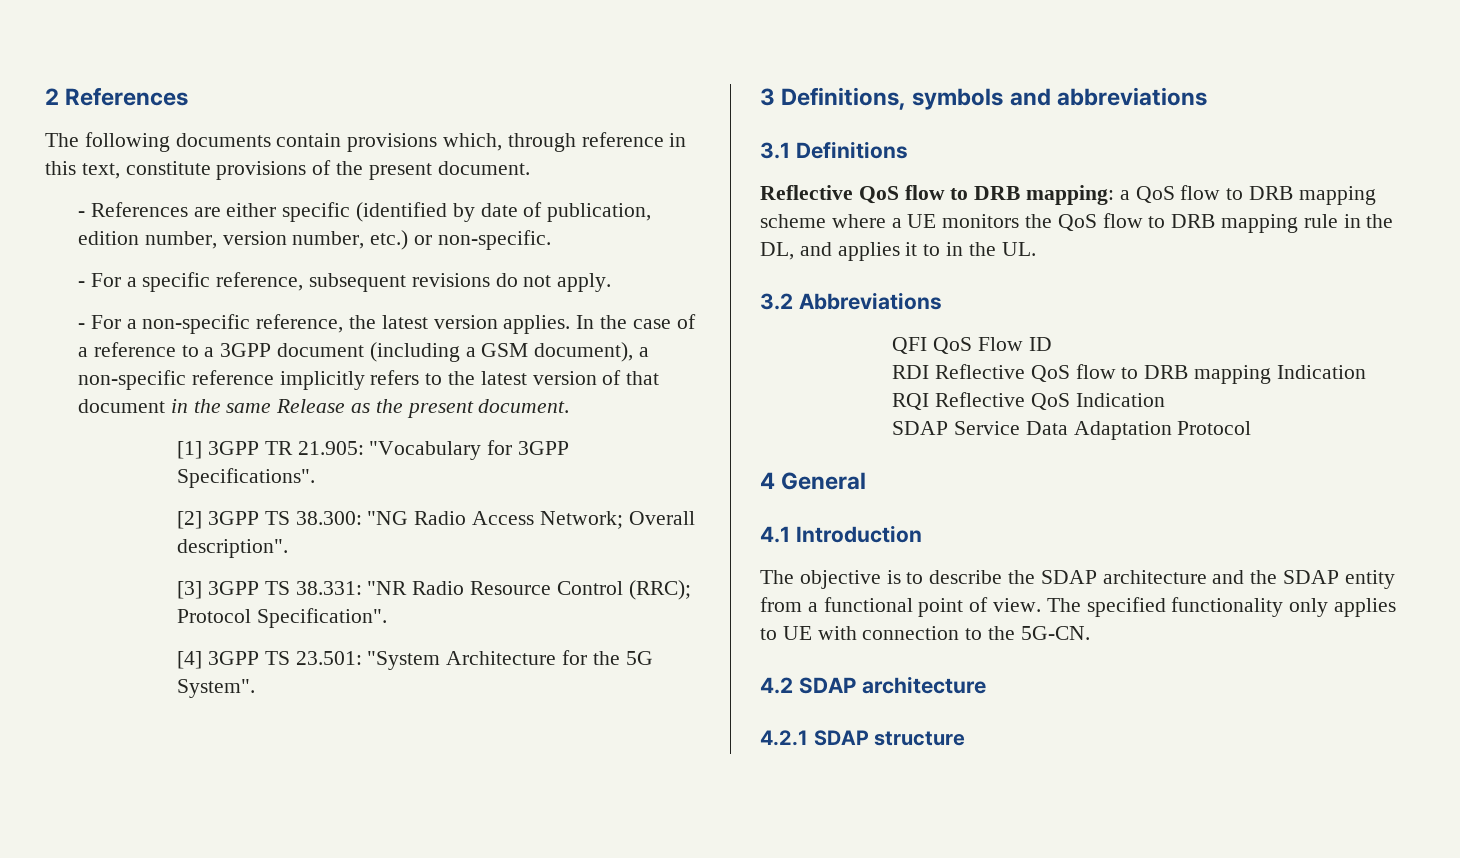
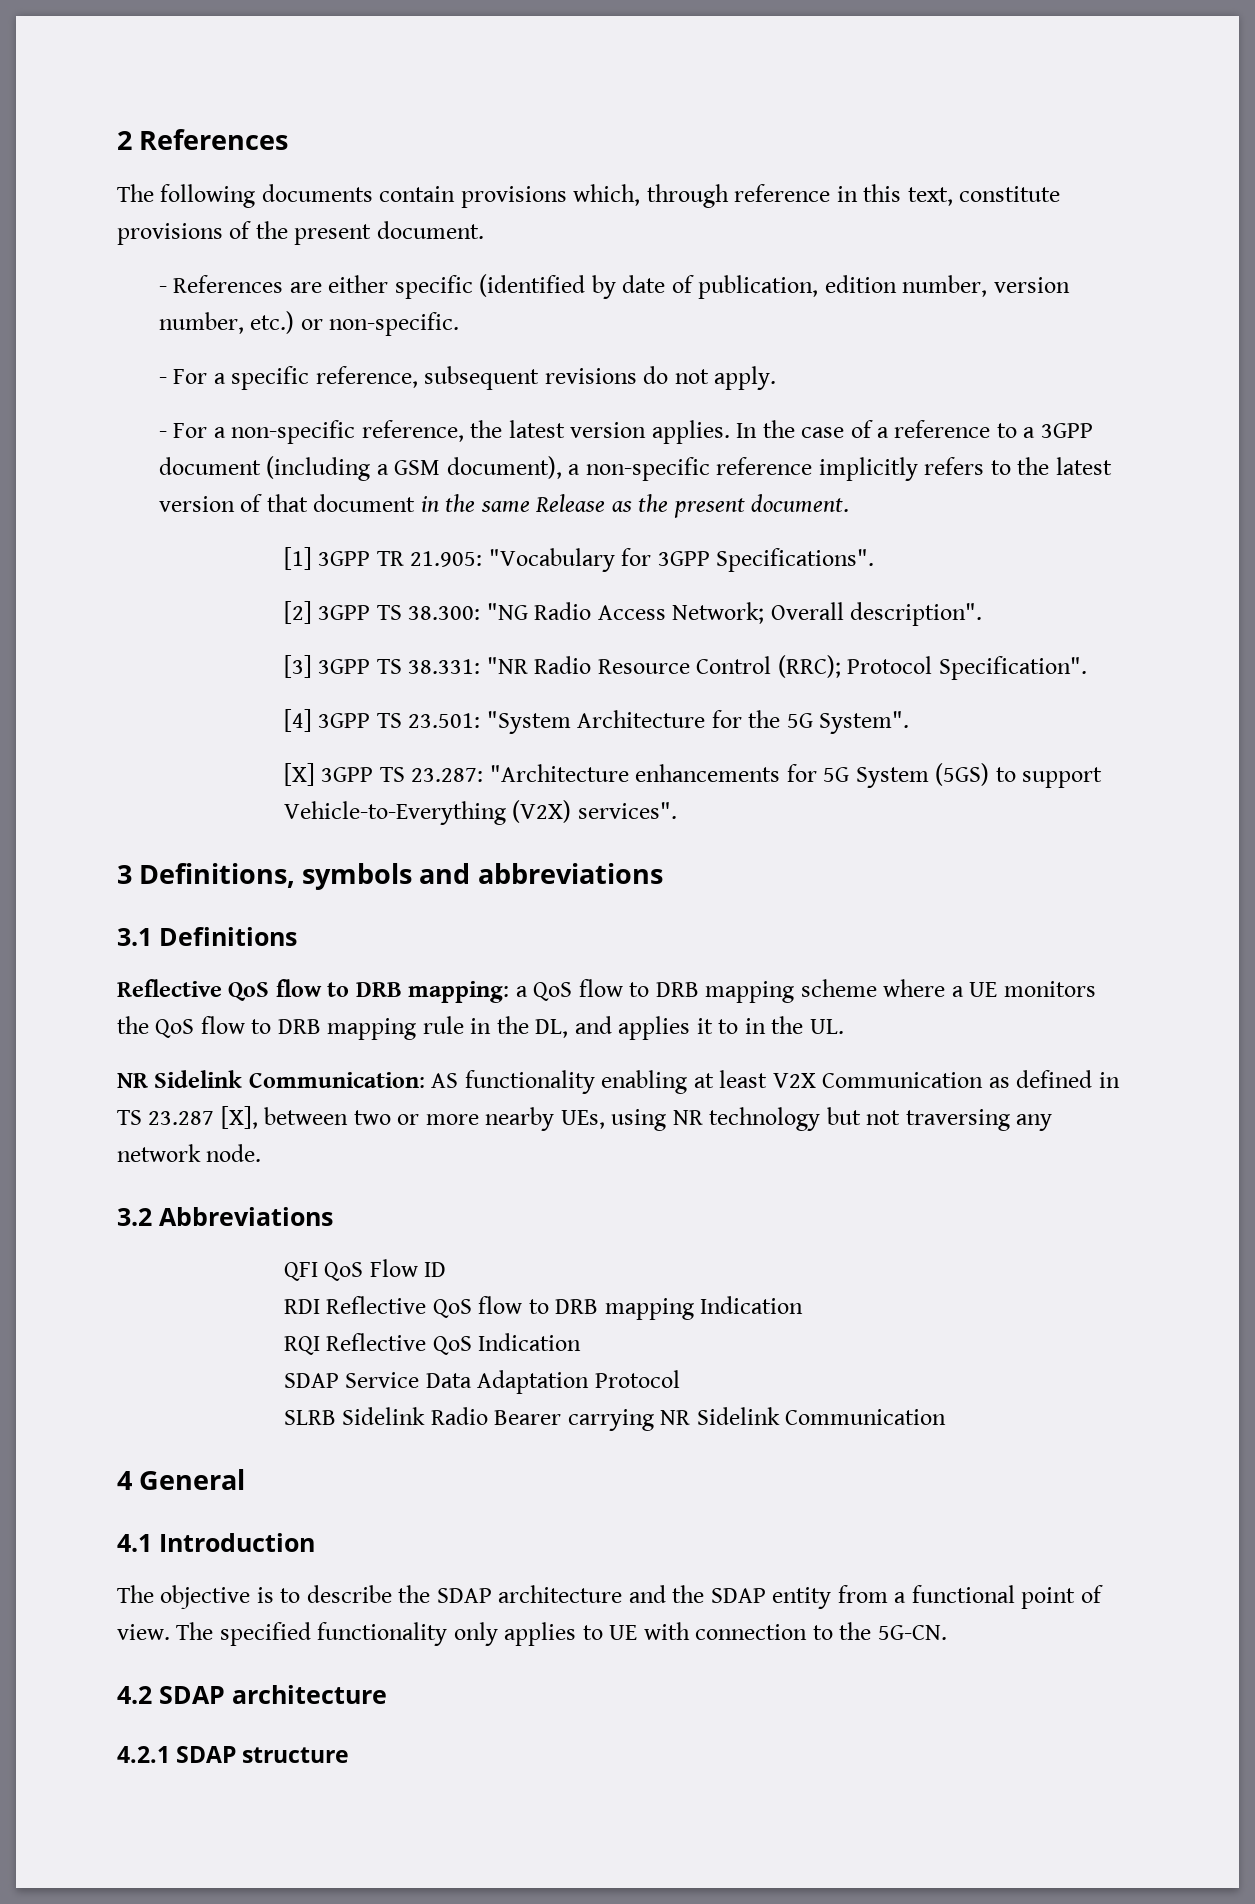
(256, 688) none -> [284,763,1103,788] [284,800,677,825] // [X] 3GPP TS 23.287: "Architecture enhancements for 5G System (5GS) to support Vehicle-to-Everything (V2X) services".
(1036, 249) none -> [117,1070,1120,1094] [117,1106,1053,1131] [117,1144,262,1162] // NR Sidelink Communication: AS functionality enabling at least V2X Communication as defined in TS 23.287 [X], between two or more nearby UEs, using NR technology but not traversing any network node.
(1252, 428) none -> [284,1407,947,1431] // SLRB Sidelink Radio Bearer carrying NR Sidelink Communication

